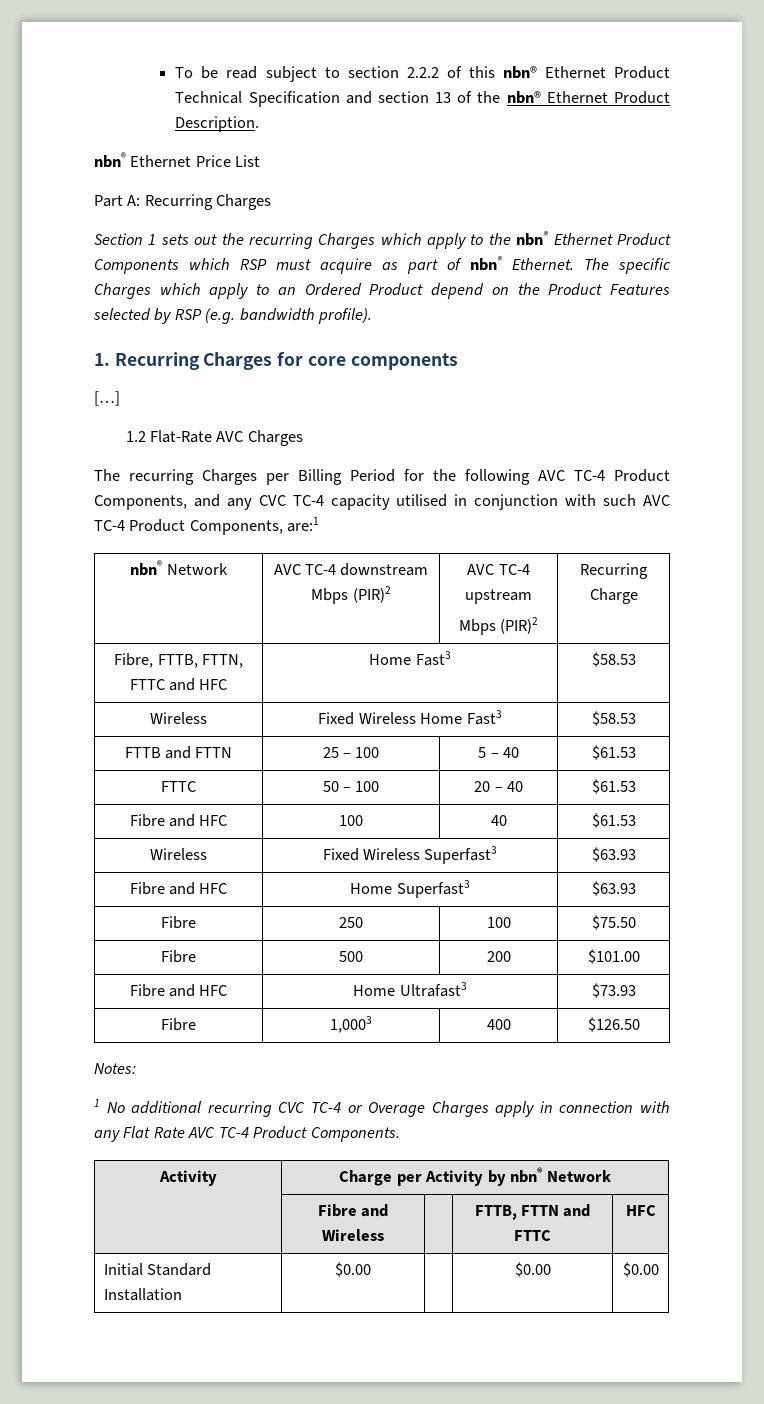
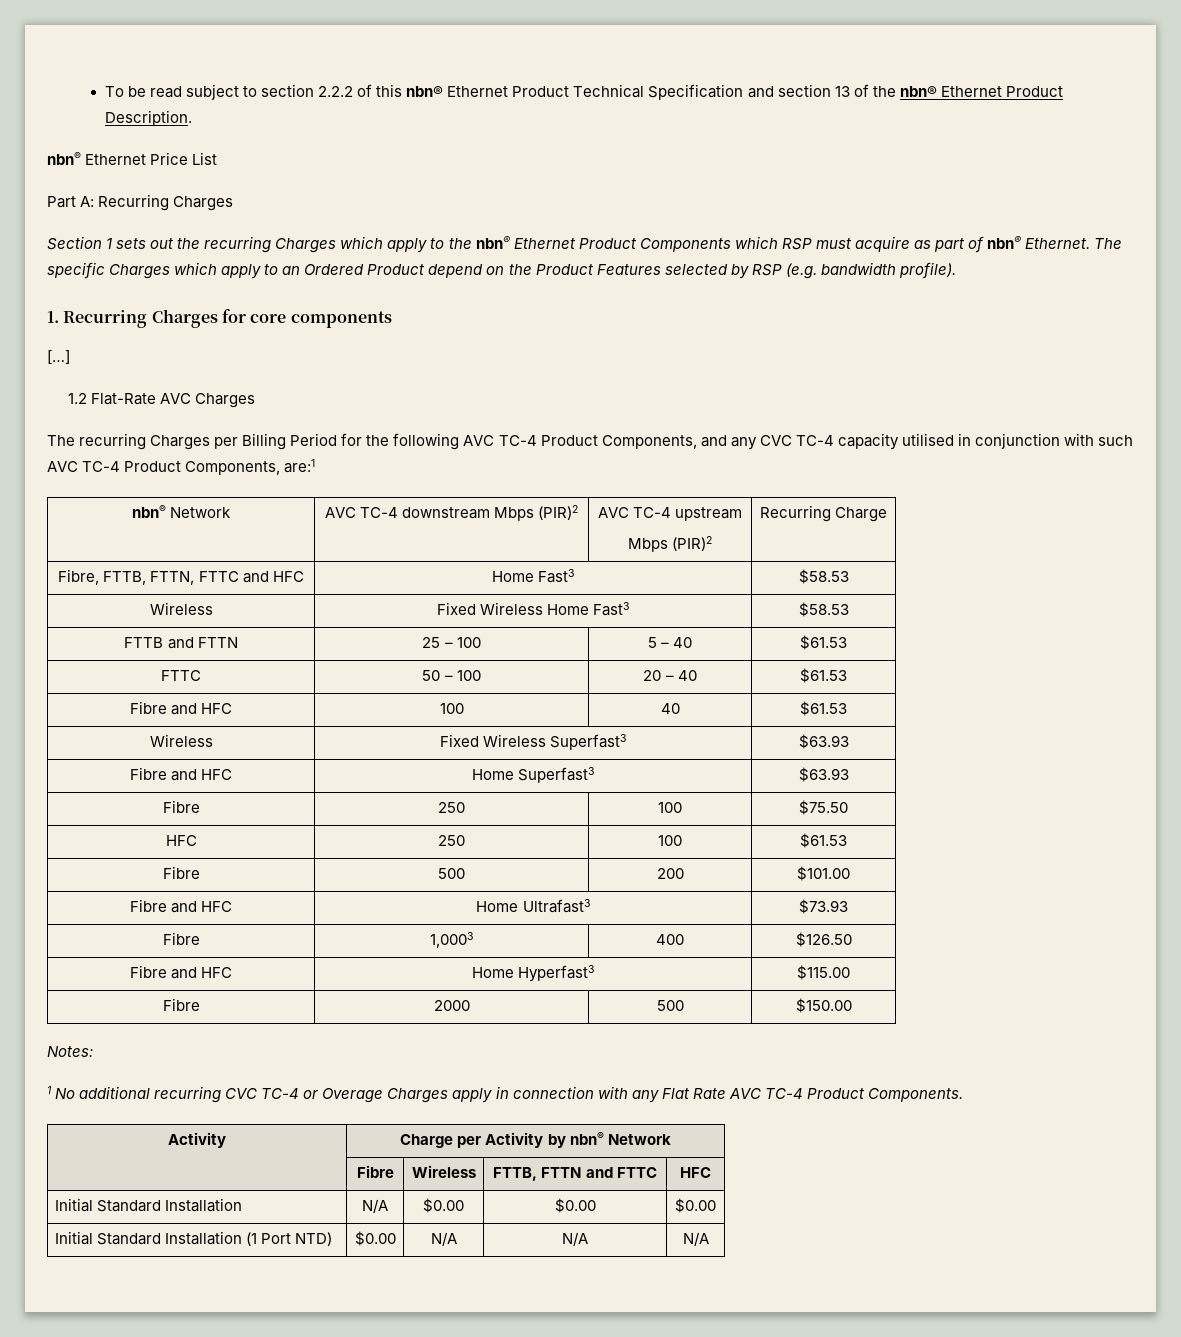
(636, 922) none -> [165,835,197,846] [438,835,466,846] [658,835,682,846] [800,833,847,848] // HFC | 250 | 100 | $61.53
(640, 1024) none -> [129,965,233,979] [471,965,595,982] [797,965,850,980] [162,998,200,1011] [433,1000,470,1011] [656,1000,684,1011] [795,998,852,1013] // Fibre and HFC | Home Hyperfast3 | $115.00 // Fibre | 2000 | 500 | $150.00
[361,1204,389,1217] [322,1229,384,1241] and Wireless | | -> [411,1165,476,1178] | Wireless |
[335,1262,371,1277] [514,1262,551,1277] [622,1262,659,1277] $0.00 | | $0.00 | $0.00 -> [362,1199,388,1213] [423,1198,464,1213] [554,1198,596,1213] [675,1198,716,1213] [54,1231,332,1246] [354,1231,396,1246] [430,1232,457,1246] [562,1232,588,1246] [682,1232,709,1246] N/A | $0.00 | $0.00 | $0.00 // Initial Standard Installation (1 Port NTD) | $0.00 | N/A | N/A | N/A

